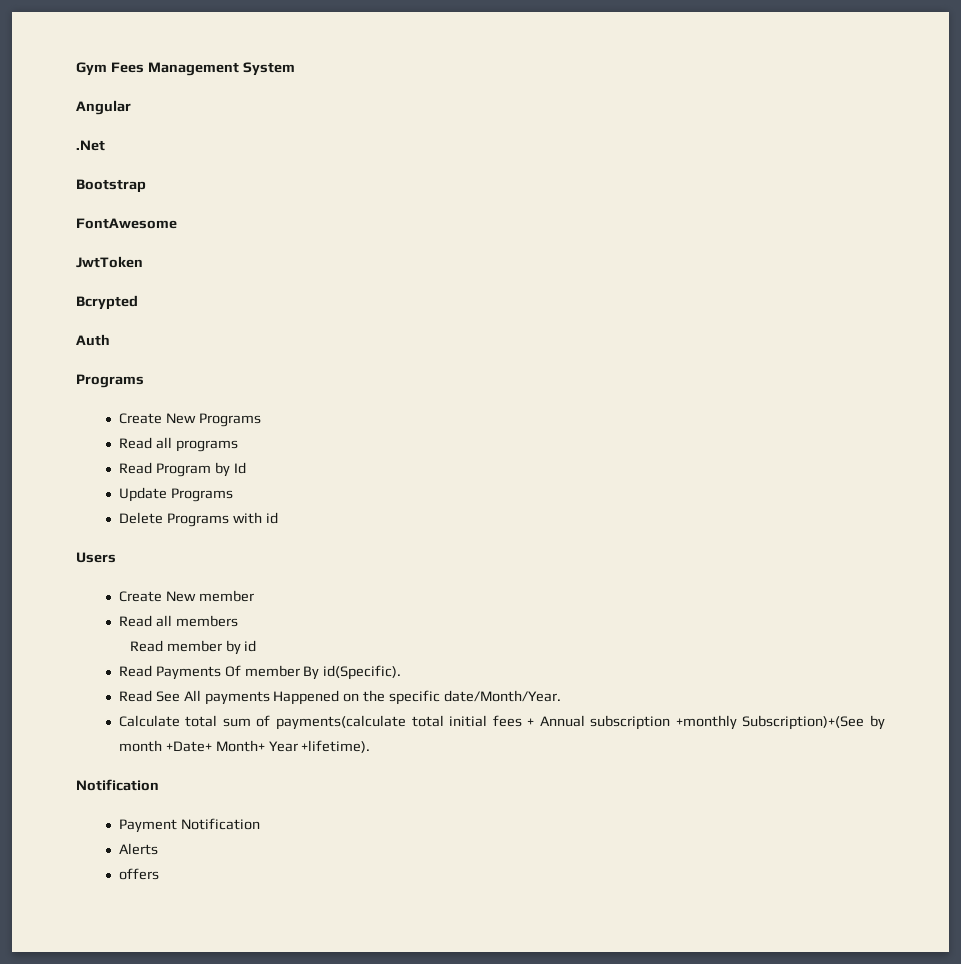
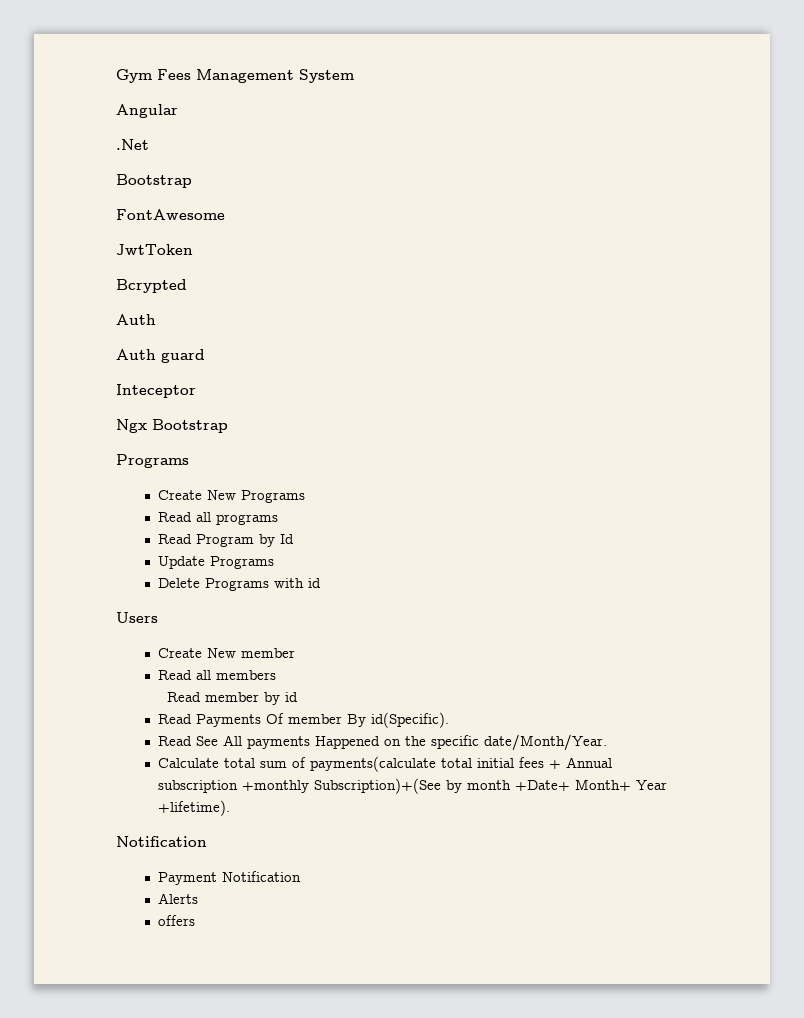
(110, 340) none -> [116,349,205,363] [116,384,196,398] [116,419,228,433] // Auth guard // Inteceptor // Ngx Bootstrap

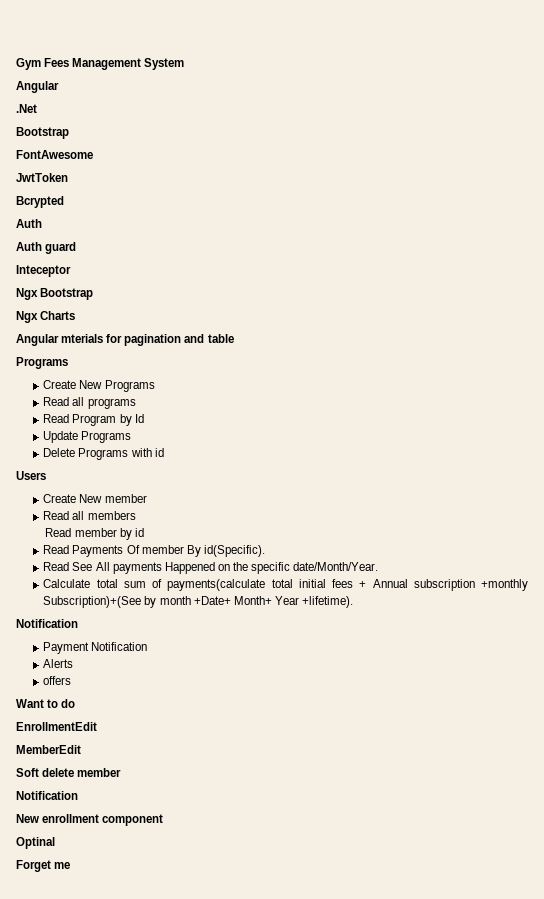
(228, 426) none -> [16,311,76,323] [16,334,234,346] // Ngx Charts // Angular mterials for pagination and table
(196, 920) none -> [16,699,76,708] [16,722,97,731] [16,745,81,754] [16,768,122,777] [16,791,78,800] [16,814,164,826] [16,837,55,849] [16,860,71,872] // Want to do // EnrollmentEdit // MemberEdit // Soft delete member // Notification // New enrollment component // Optinal // Forget me

